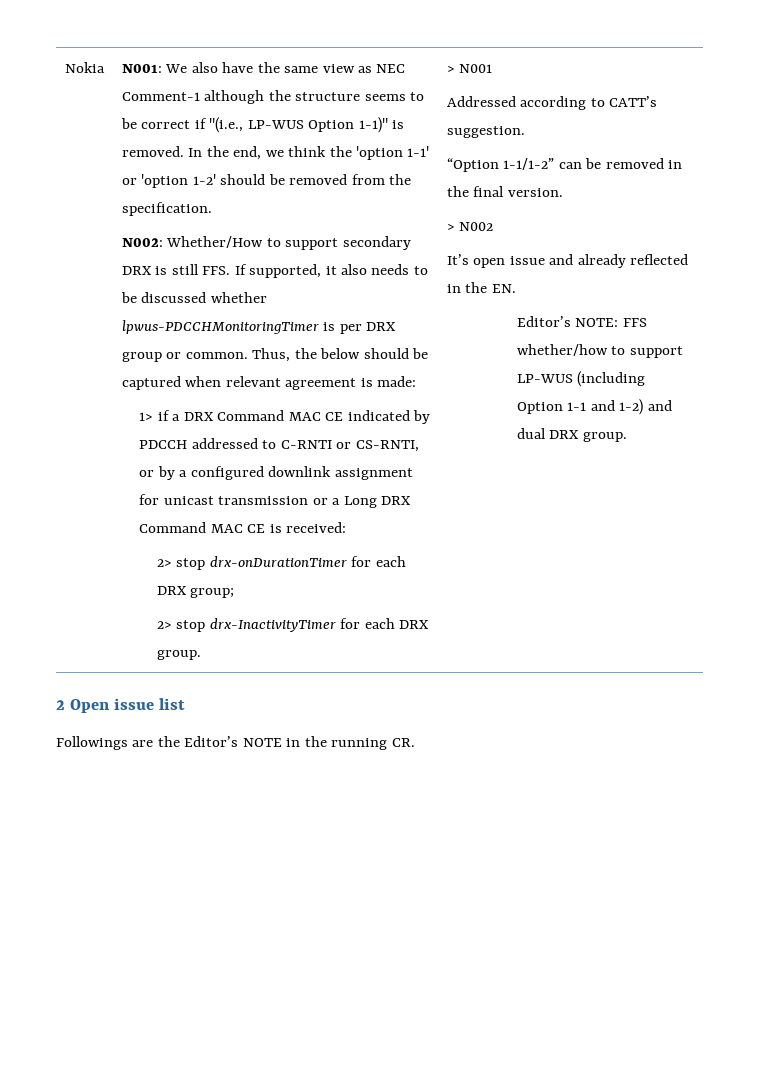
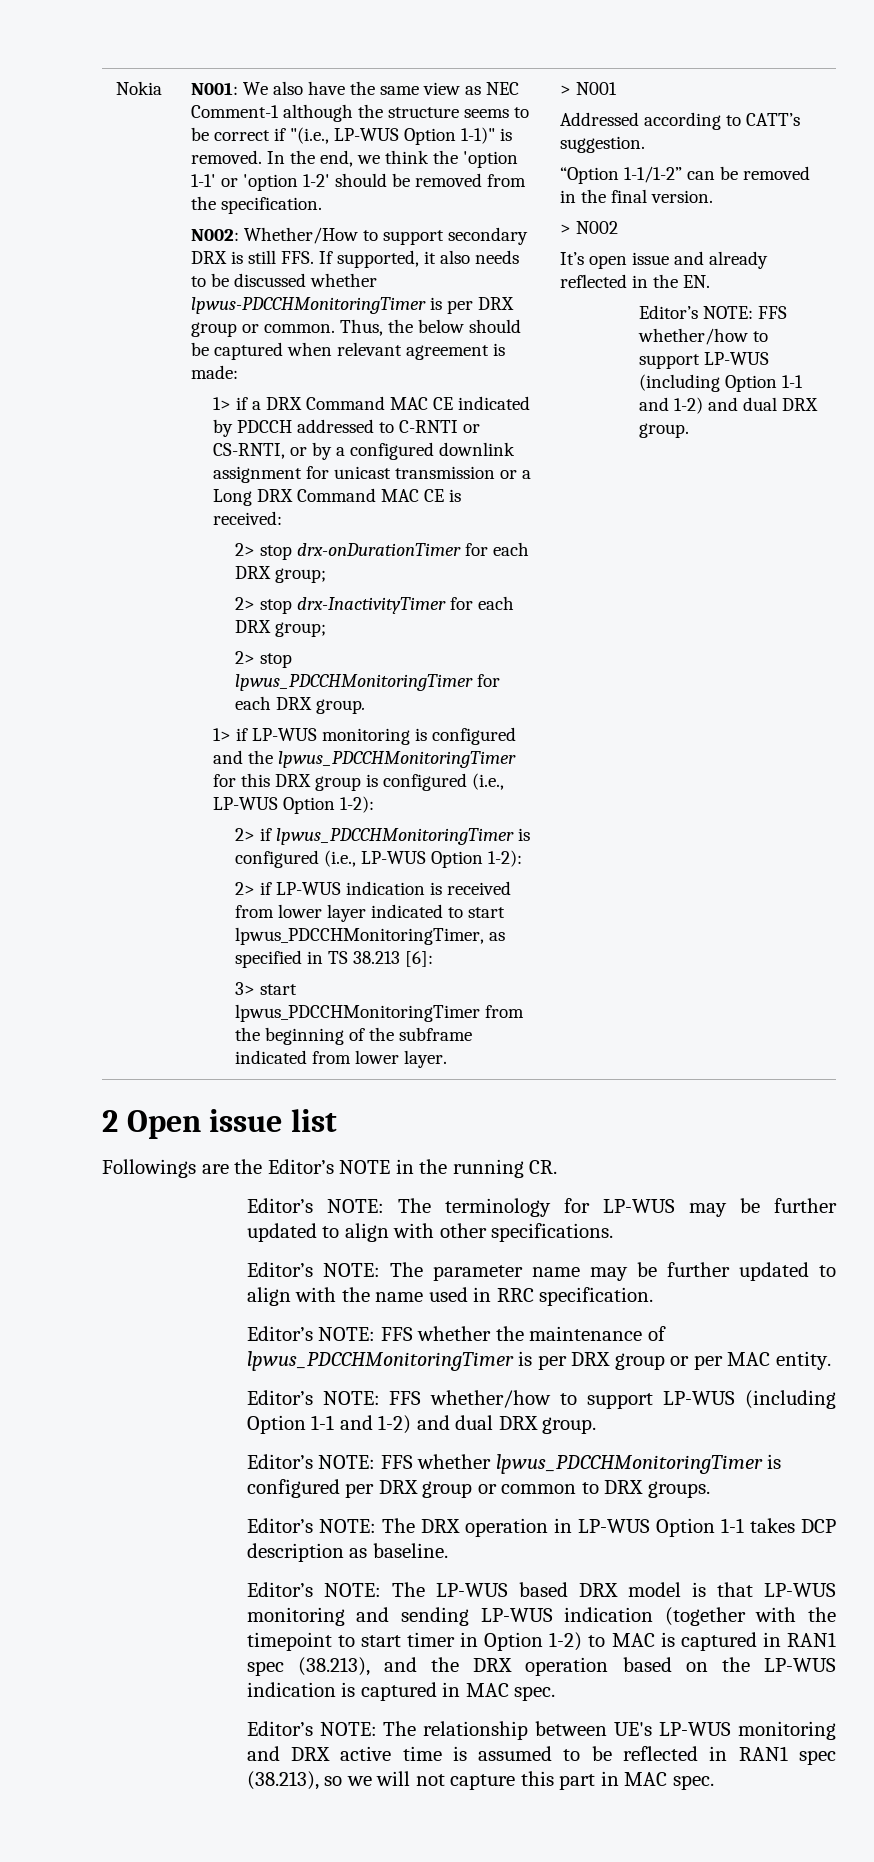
[156,650,201,660] group. -> [274,622,326,637] [234,651,292,668] [234,674,500,691] [234,696,365,714] [212,727,516,745] [212,750,516,768] [212,773,504,791] [212,796,374,814] [234,828,530,845] [234,850,522,868] [234,881,511,895] [234,904,505,922] [234,927,505,945] [234,950,433,968] [234,982,297,995] [234,1004,524,1022] [234,1027,472,1045] [234,1050,447,1068] group; // 2> stop lpwus_PDCCHMonitoringTimer for each DRX group. // 1> if LP-WUS monitoring is configured and the lpwus_PDCCHMonitoringTimer for this DRX group is configured (i.e., LP-WUS Option 1-2): // 2> if lpwus_PDCCHMonitoringTimer is configured (i.e., LP-WUS Option 1-2): // 2> if LP-WUS indication is received from lower layer indicated to start lpwus_PDCCHMonitoringTimer, as specified in TS 38.213 [6]: // 3> start lpwus_PDCCHMonitoringTimer from the beginning of the subframe indicated from lower layer.
(415, 742) none -> [246,1198,838,1217] [246,1223,614,1242] [246,1262,836,1281] [246,1287,654,1306] [246,1326,666,1341] [246,1351,831,1371] [246,1390,836,1409] [246,1415,597,1434] [246,1454,782,1474] [246,1479,710,1498] [246,1518,836,1537] [246,1543,448,1562] [246,1582,836,1597] [246,1607,836,1626] [246,1632,836,1651] [246,1657,836,1676] [246,1682,556,1701] [246,1721,836,1740] [246,1746,836,1765] [246,1771,715,1790] // Editor’s NOTE: The terminology for LP-WUS may be further updated to align with other specifications. // Editor’s NOTE: The parameter name may be further updated to align with the name used in RRC specification. // Editor’s NOTE: FFS whether the maintenance of lpwus_PDCCHMonitoringTimer is per DRX group or per MAC entity. // Editor’s NOTE: FFS whether/how to support LP-WUS (including Option 1-1 and 1-2) and dual DRX group. // Editor’s NOTE: FFS whether lpwus_PDCCHMonitoringTimer is configured per DRX group or common to DRX groups. // Editor’s NOTE: The DRX operation in LP-WUS Option 1-1 takes DCP description as baseline. // Editor’s NOTE: The LP-WUS based DRX model is that LP-WUS monitoring and sending LP-WUS indication (together with the timepoint to start timer in Option 1-2) to MAC is captured in RAN1 spec (38.213), and the DRX operation based on the LP-WUS indication is captured in MAC spec. // Editor’s NOTE: The relationship between UE's LP-WUS monitoring and DRX active time is assumed to be reflected in RAN1 spec (38.213), so we will not capture this part in MAC spec.

